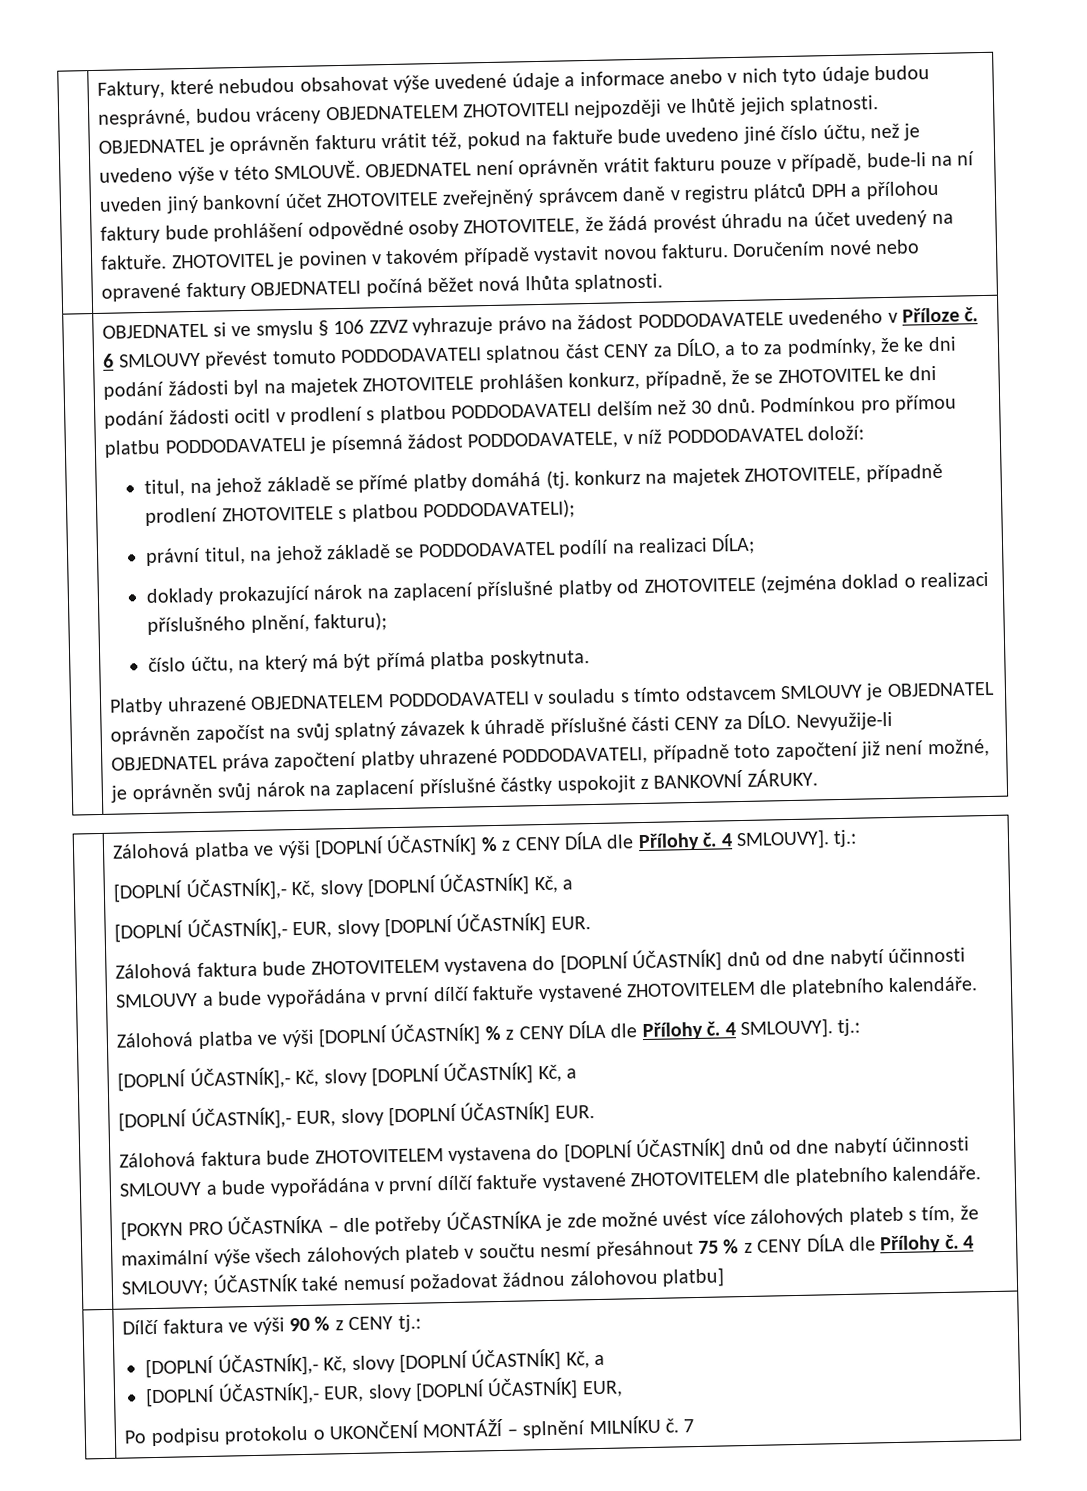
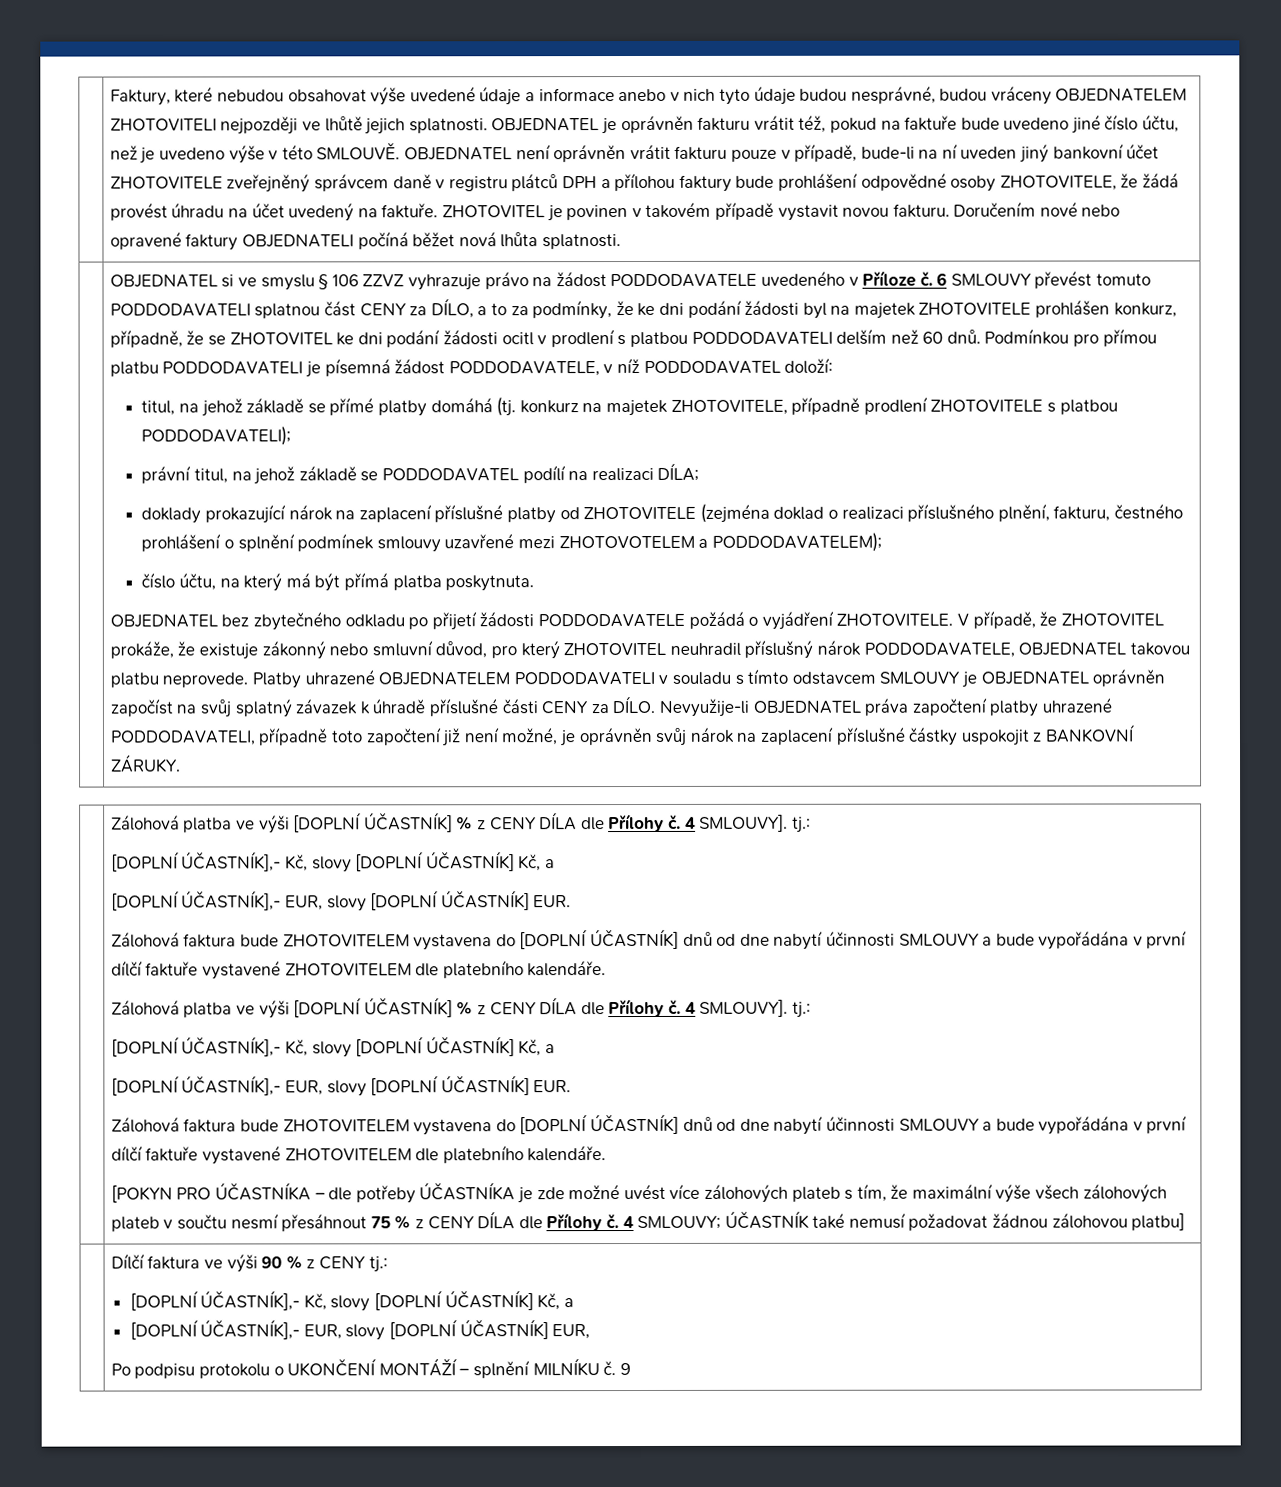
[691,400,713,414] 30 -> [922,331,944,344] 60
[314,612,388,632] fakturu); -> [1053,503,1183,522] [141,532,882,553] fakturu, čestného prohlášení o splnění podmínek smlouvy uzavřené mezi ZHOTOVOTELEM a PODDODAVATELEM);
(590, 659) none -> [109,610,1164,631] [109,639,1190,660] [109,672,249,688] OBJEDNATEL bez zbytečného odkladu po přijetí žádosti PODDODAVATELE požádá o vyjádření ZHOTOVITELE. V případě, že ZHOTOVITEL prokáže, že existuje zákonný nebo smluvní důvod, pro který ZHOTOVITEL neuhradil příslušný nárok PODDODAVATELE, OBJEDNATEL takovou platbu neprovede.
[683,1419,695,1433] 7 -> [619,1363,631,1376] 9

